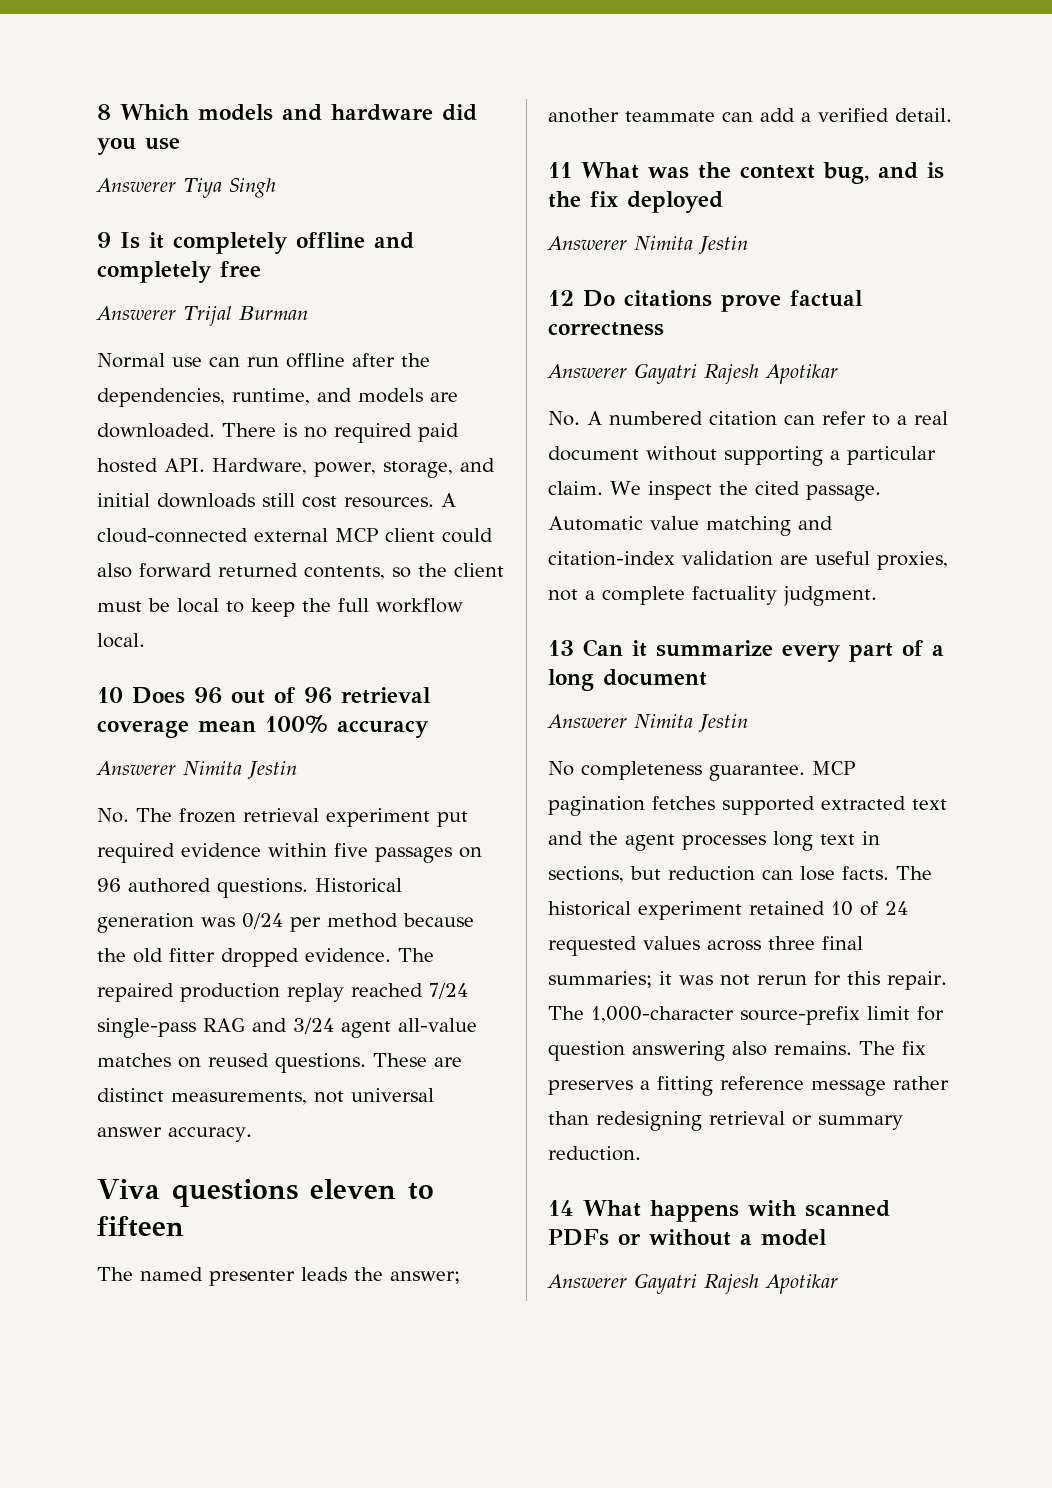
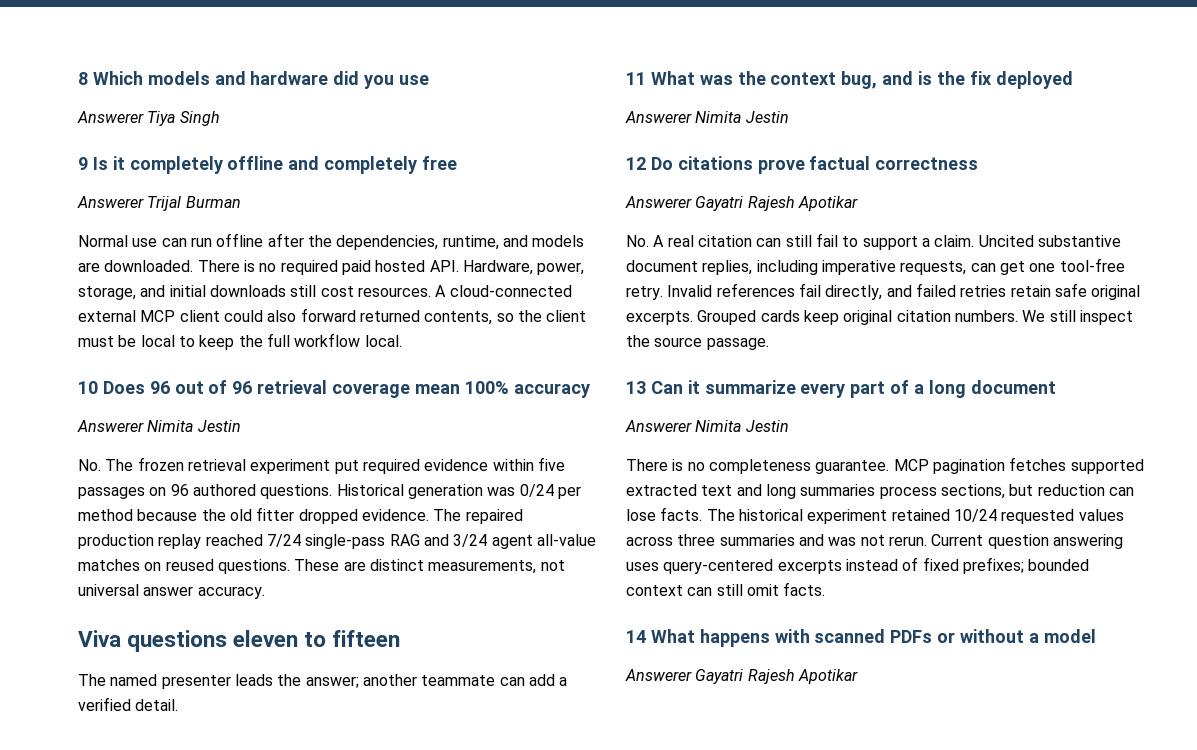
[609,411,703,425] numbered -> [667,235,694,247] real
[822,411,948,426] [548,446,936,466] [548,481,641,495] refer to a real document without supporting a particular claim. We -> [785,233,1121,250] [626,258,1125,275] [626,283,1141,300] [626,310,1076,325] still fail to support a claim. Uncited substantive document replies, including imperative requests, can get one tool-free retry. Invalid references fail directly, and failed retries retain safe original excerpts. Grouped cards keep original citation numbers. We still
[754,481,800,495] cited -> [654,337,703,347] source
[548,516,833,536] [548,551,948,570] [548,586,877,606] Automatic value matching and citation-index validation are useful proxies, not a complete factuality judgment. -> (769, 344) none
[548,761,574,776] No -> [626,459,705,471] There is no
[589,831,880,851] the agent processes long text in -> [765,484,937,499] long summaries process
[831,901,908,916] 10 of 24 -> [953,509,997,522] 10/24
[822,936,863,950] [548,971,947,990] [548,1006,944,1025] [548,1041,926,1061] [548,1076,949,1096] [548,1111,903,1131] [548,1146,641,1161] final summaries; it was not rerun for this repair. The 1,000-character source-prefix limit for question answering also remains. The fix preserves a fitting reference message rather than redesigning retrieval or summary reduction. -> [719,534,1123,549] [626,557,1090,574] [626,582,826,596] summaries and was not rerun. Current question answering uses query-centered excerpts instead of fixed prefixes; bounded context can still omit facts.

